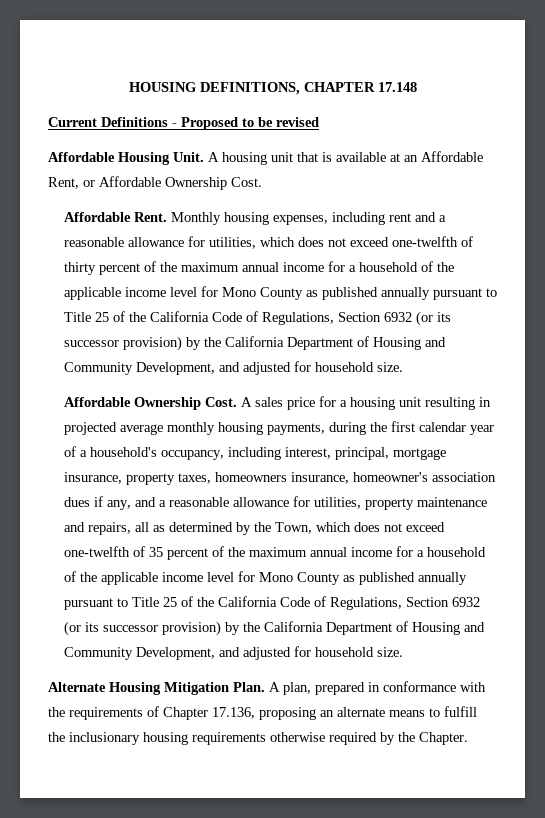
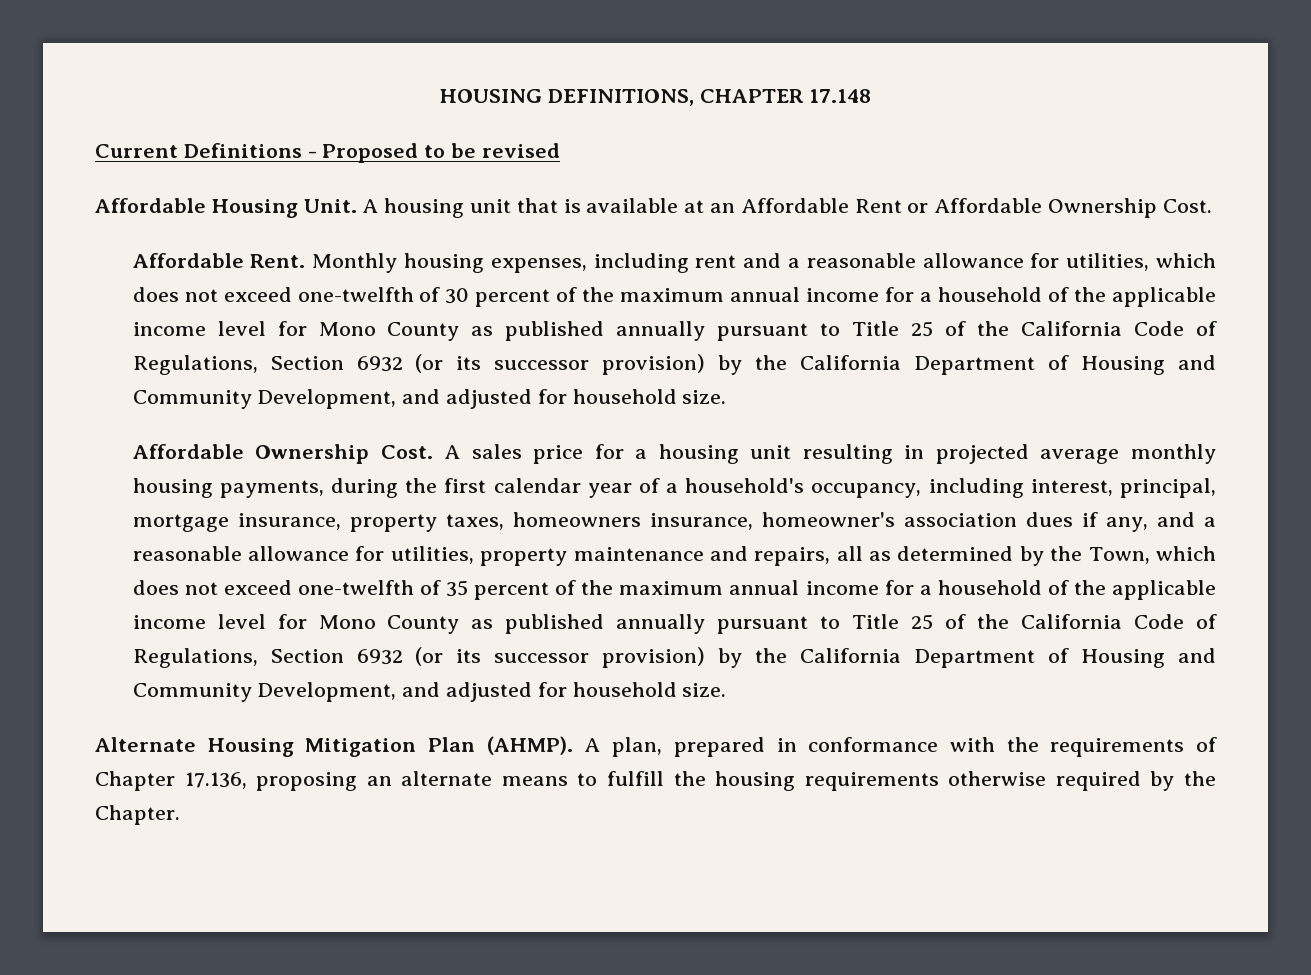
[48,177,79,189] Rent, -> [854,199,902,213] Rent
[63,262,96,275] thirty -> [445,288,470,304] 30
[233,682,265,692] Plan. -> [428,736,573,755] Plan (AHMP).
[69,732,140,745] inclusionary -> (706, 778) none

